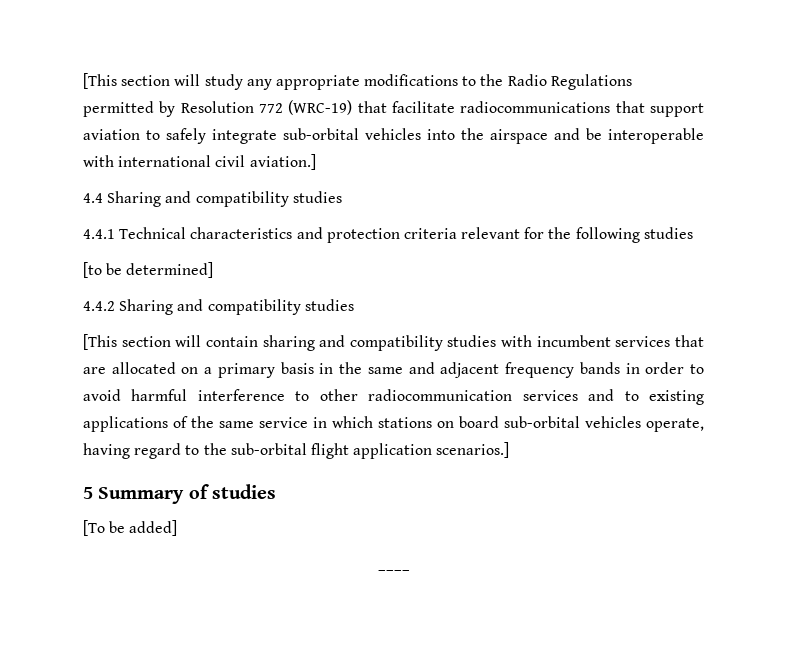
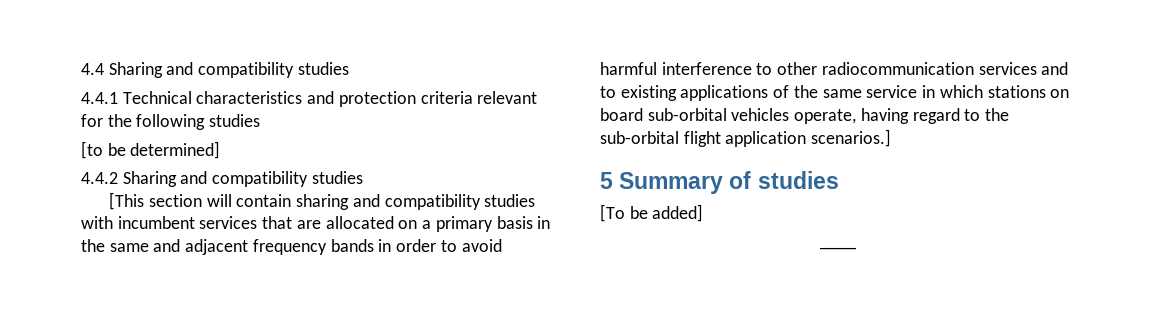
[83,73,632,90] [83,100,704,117] [83,128,704,144] [83,154,316,170] [This section will study any appropriate modifications to the Radio Regulations permitted by Resolution 772 (WRC-19) that facilitate radiocommunications that support aviation to safely integrate sub-orbital vehicles into the airspace and be interoperable with international civil aviation.] // -> (81, 69) none

